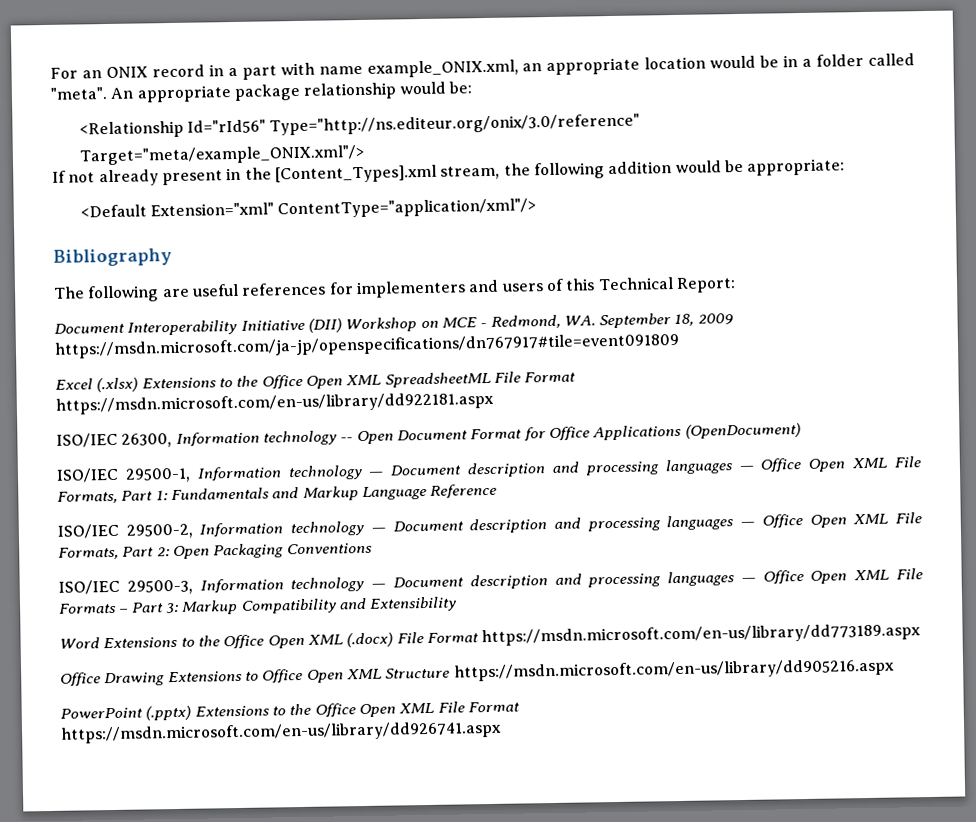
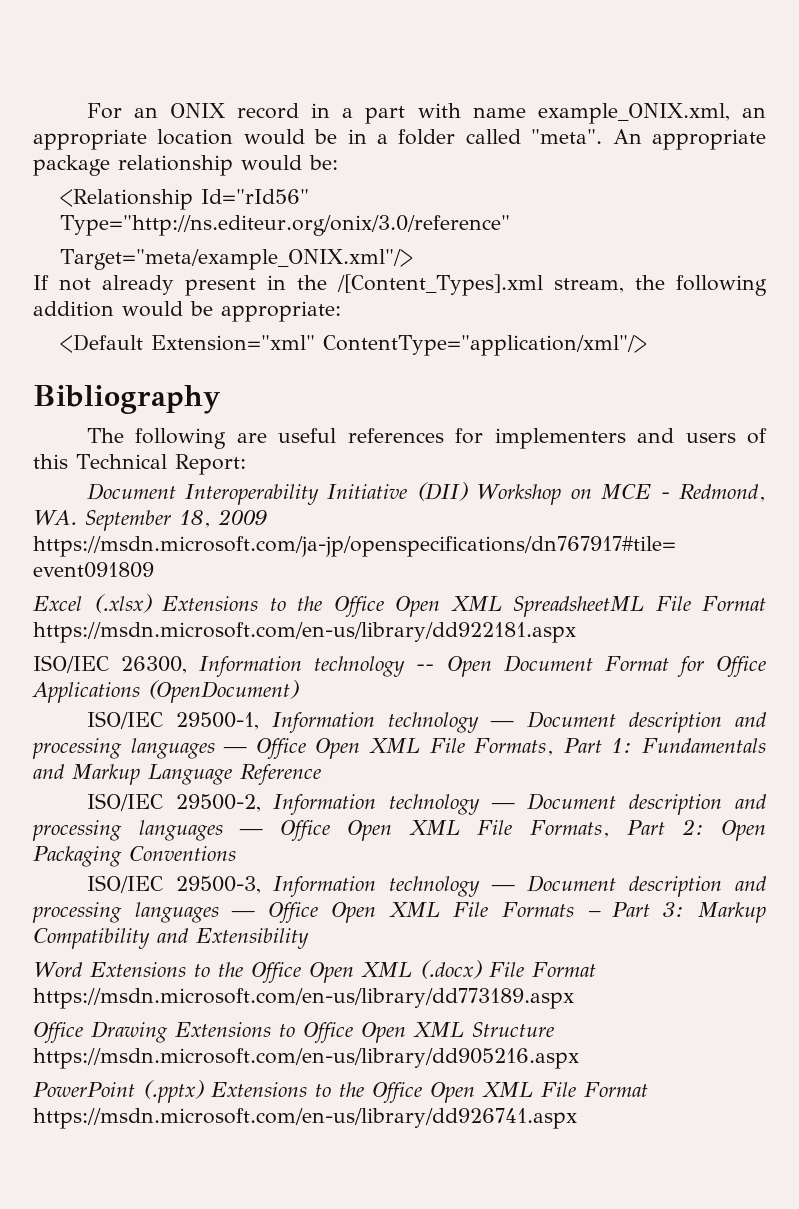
[274,164,437,184] [Content_Types].xml -> [337,274,544,296] /[Content_Types].xml

